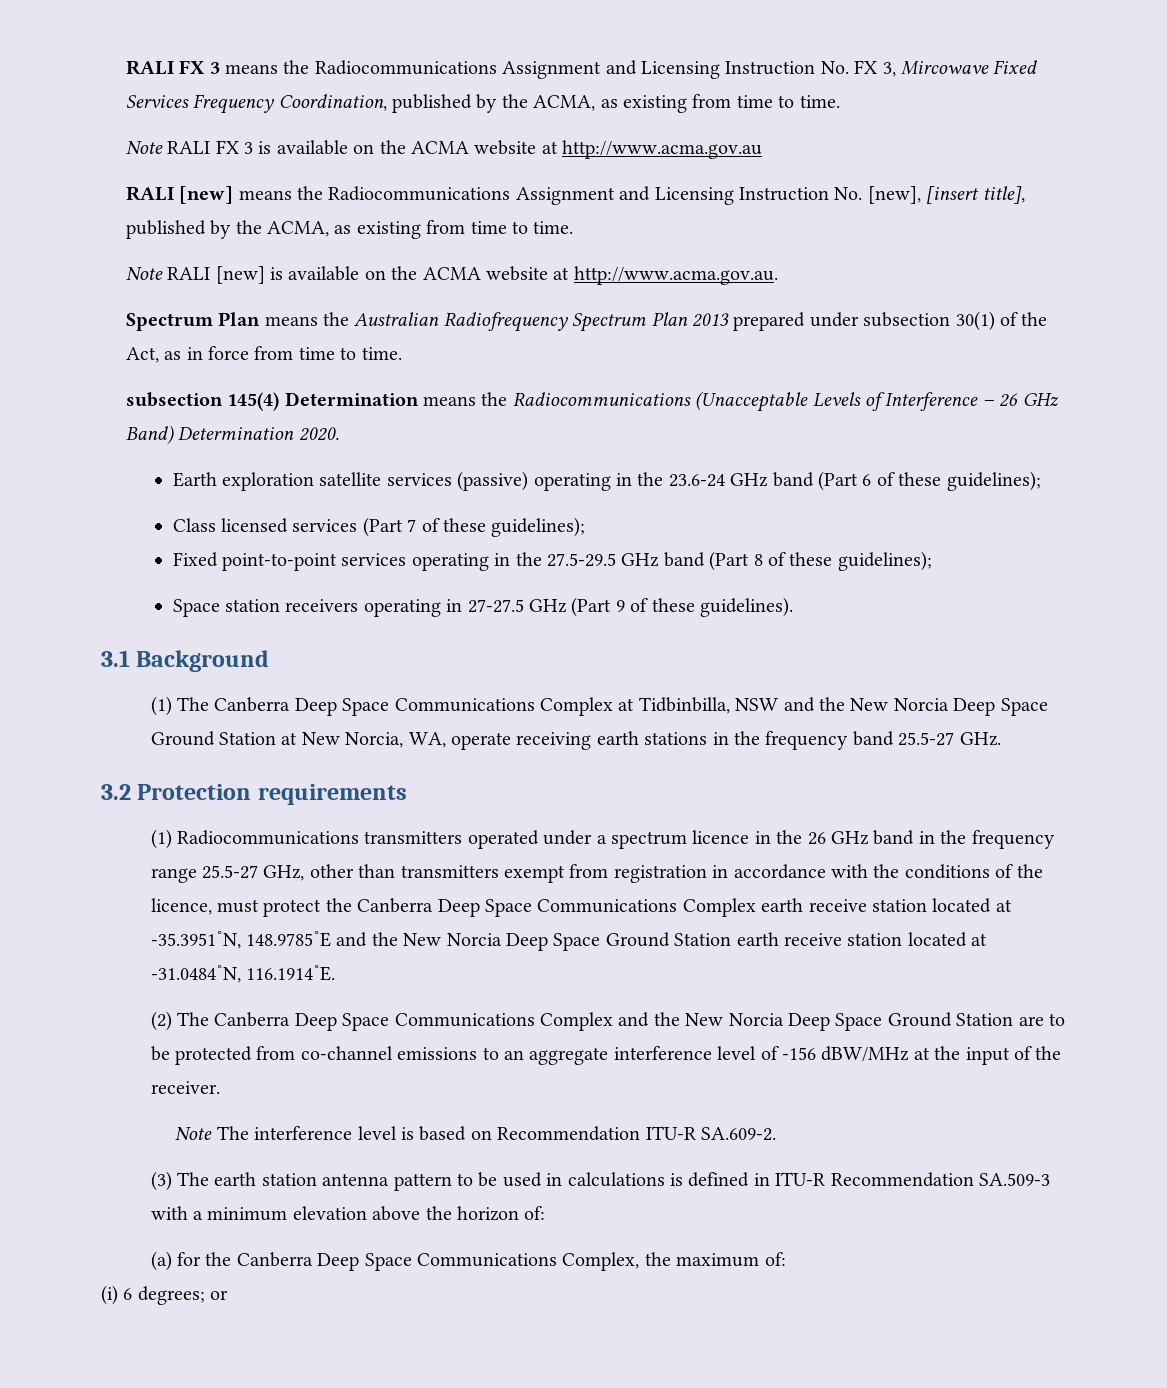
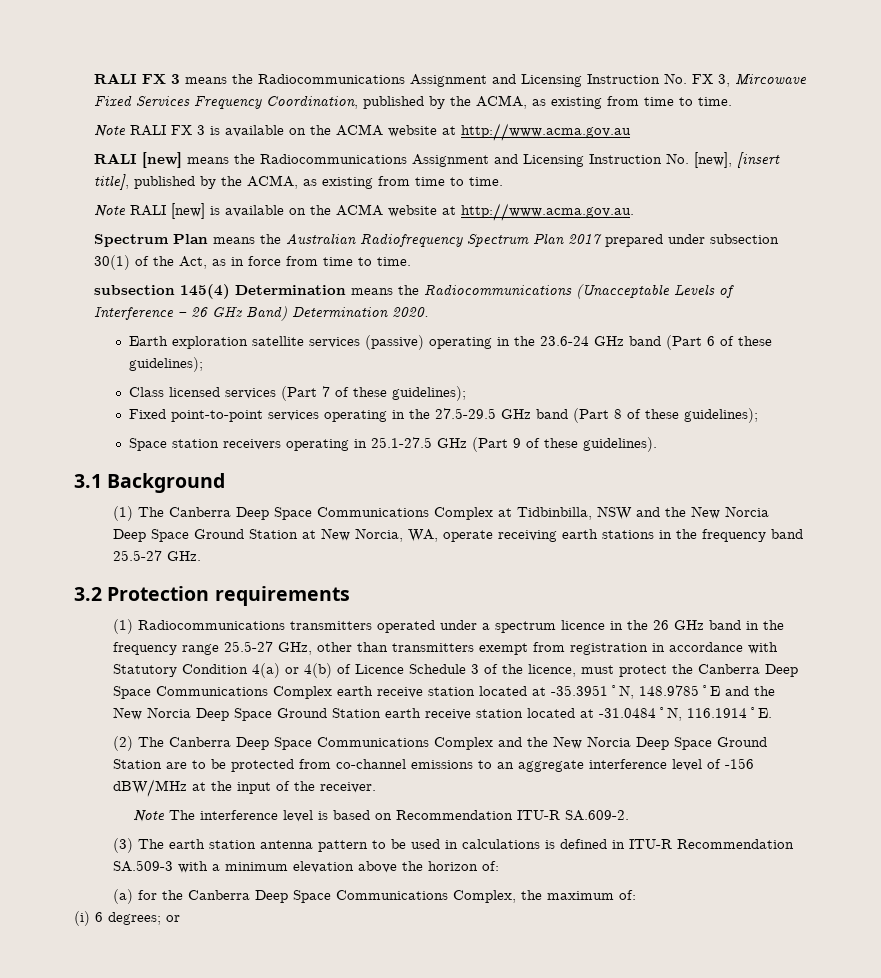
[692,313,730,327] 2013 -> [567,234,602,244] 2017
[467,599,524,613] 27-27.5 -> [371,437,433,448] 25.1-27.5
[873,864,990,879] the conditions -> [113,663,480,678] Statutory Condition 4(a) or 4(b) of Licence Schedule 3

